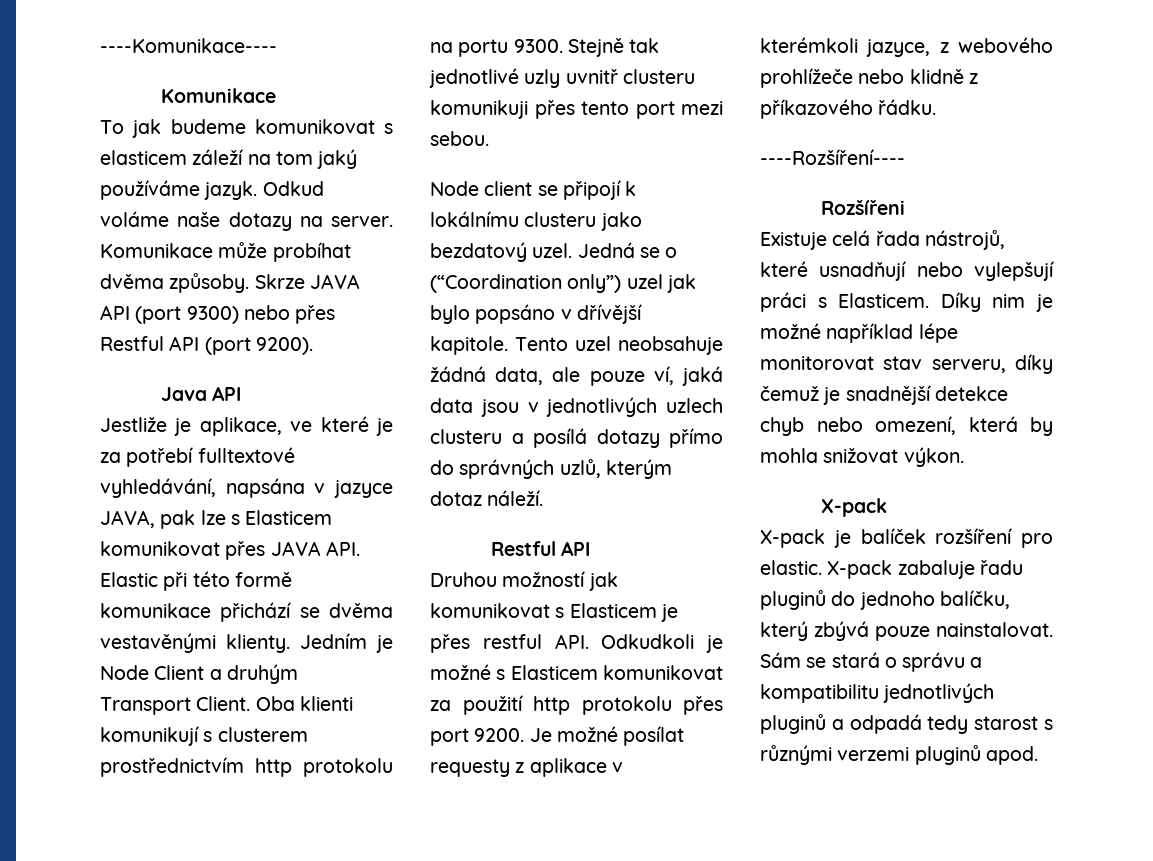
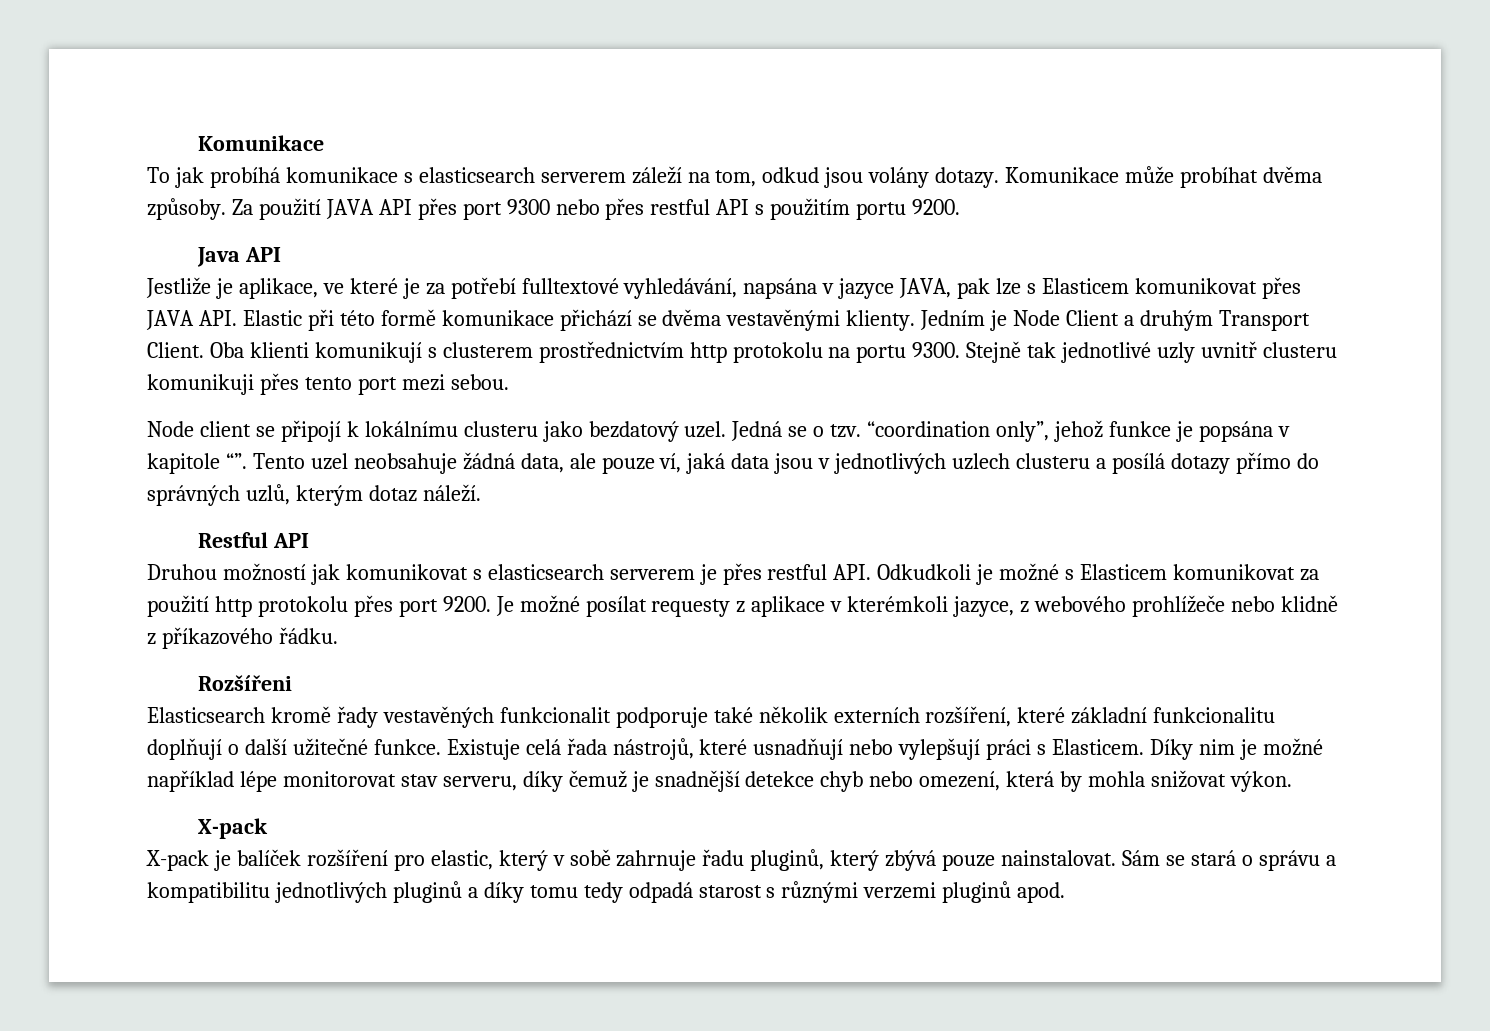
[100,38,277,53] ----Komunikace---- // -> (198, 143) none
[170,119,393,134] [100,149,358,169] [100,180,324,200] [100,211,393,231] budeme komunikovat s elasticem záleží na tom jaký používáme jazyk. Odkud voláme naše dotazy na server. -> [209,166,1000,188] probíhá komunikace s elasticsearch serverem záleží na tom, odkud jsou volány dotazy.
[254,274,360,289] [100,305,336,324] [100,336,313,355] Skrze JAVA API (port 9300) nebo přes Restful API (port 9200). -> [231,198,961,220] Za použití JAVA API přes port 9300 nebo přes restful API s použitím portu 9200.
[430,274,696,293] [430,304,642,324] [430,336,508,355] (“Coordination only”) uzel jak bylo popsáno v dřívější kapitole. -> [830,420,1290,442] [147,453,247,474] tzv. “coordination only”, jehož funkce je popsána v kapitole “”.
[569,603,657,618] Elasticem -> [487,564,695,580] elasticsearch serverem
[760,149,905,165] // ----Rozšíření---- -> (338, 635) none
(905, 207) none -> [147,706,1276,728] [147,738,441,760] Elasticsearch kromě řady vestavěných funkcionalit podporuje také několik externích rozšíření, které základní funkcionalitu doplňují o další užitečné funkce.
[760,560,1023,579] [760,590,1010,610] elastic. X-pack zabaluje řadu pluginů do jednoho balíčku, -> [430,849,825,871] elastic, který v sobě zahrnuje řadu pluginů,
[849,714,969,734] odpadá tedy -> [483,882,693,903] díky tomu tedy odpadá

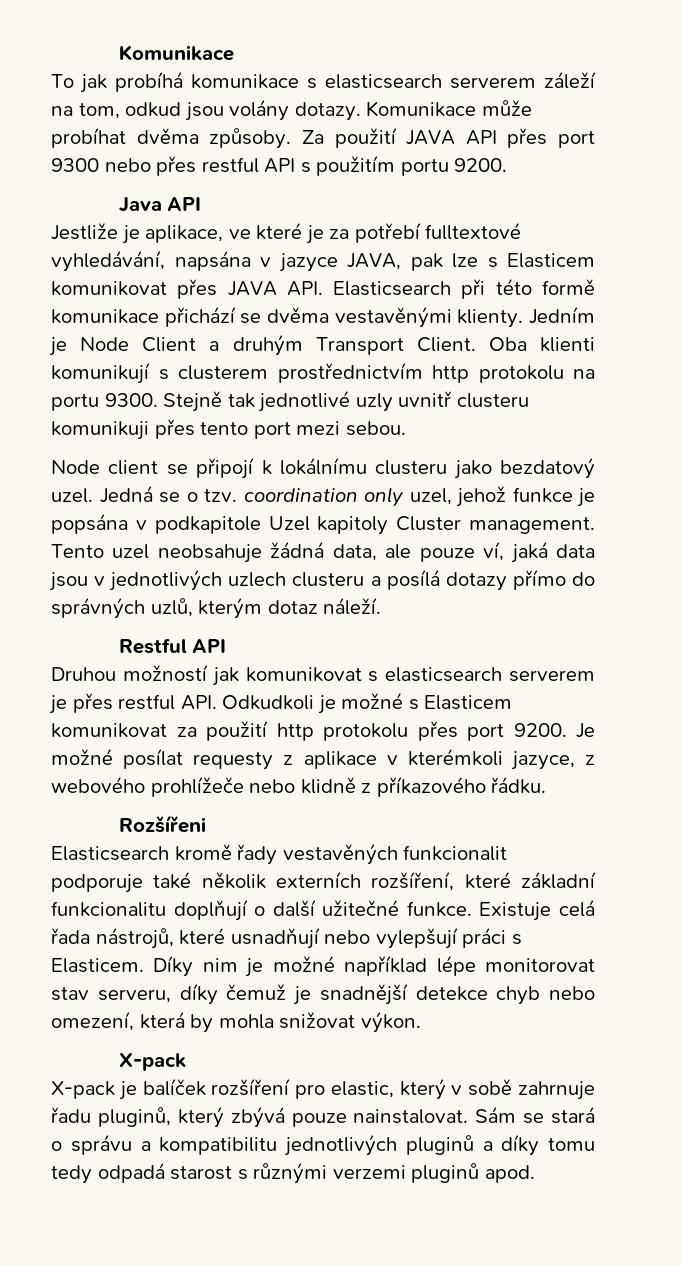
[242,310,302,326] Elastic -> [333,281,452,296] Elasticsearch
[867,421,1050,442] “coordination only”, -> [243,487,452,507] coordination only uzel,
[147,453,247,474] kapitole “”. -> [154,516,595,535] podkapitole Uzel kapitoly Cluster management.

